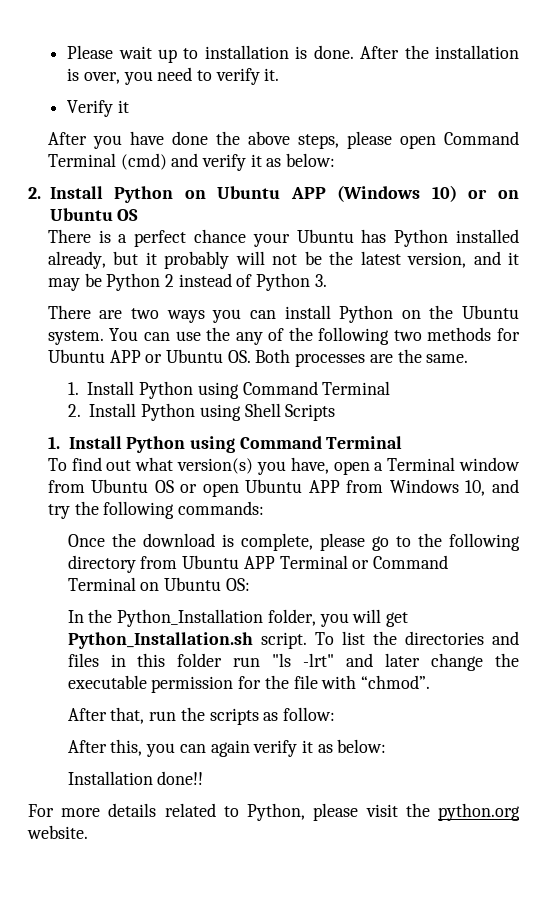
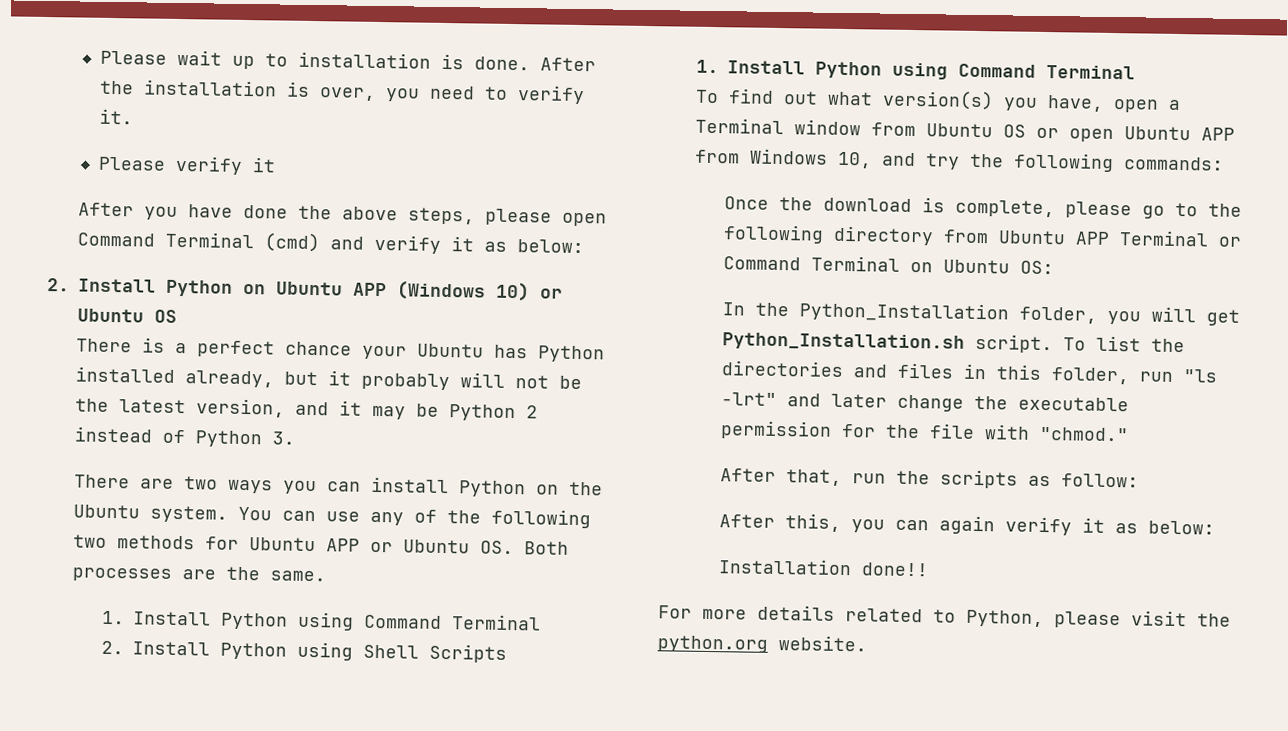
[67,100,114,117] Verify -> [97,155,243,175] Please verify
[498,190,519,199] on -> (563, 293) none
[206,327,231,341] the -> (360, 516) none
[177,653,223,667] folder -> [1050,367,1130,385] folder,
[360,675,430,689] “chmod”. -> [1038,426,1129,442] "chmod."

